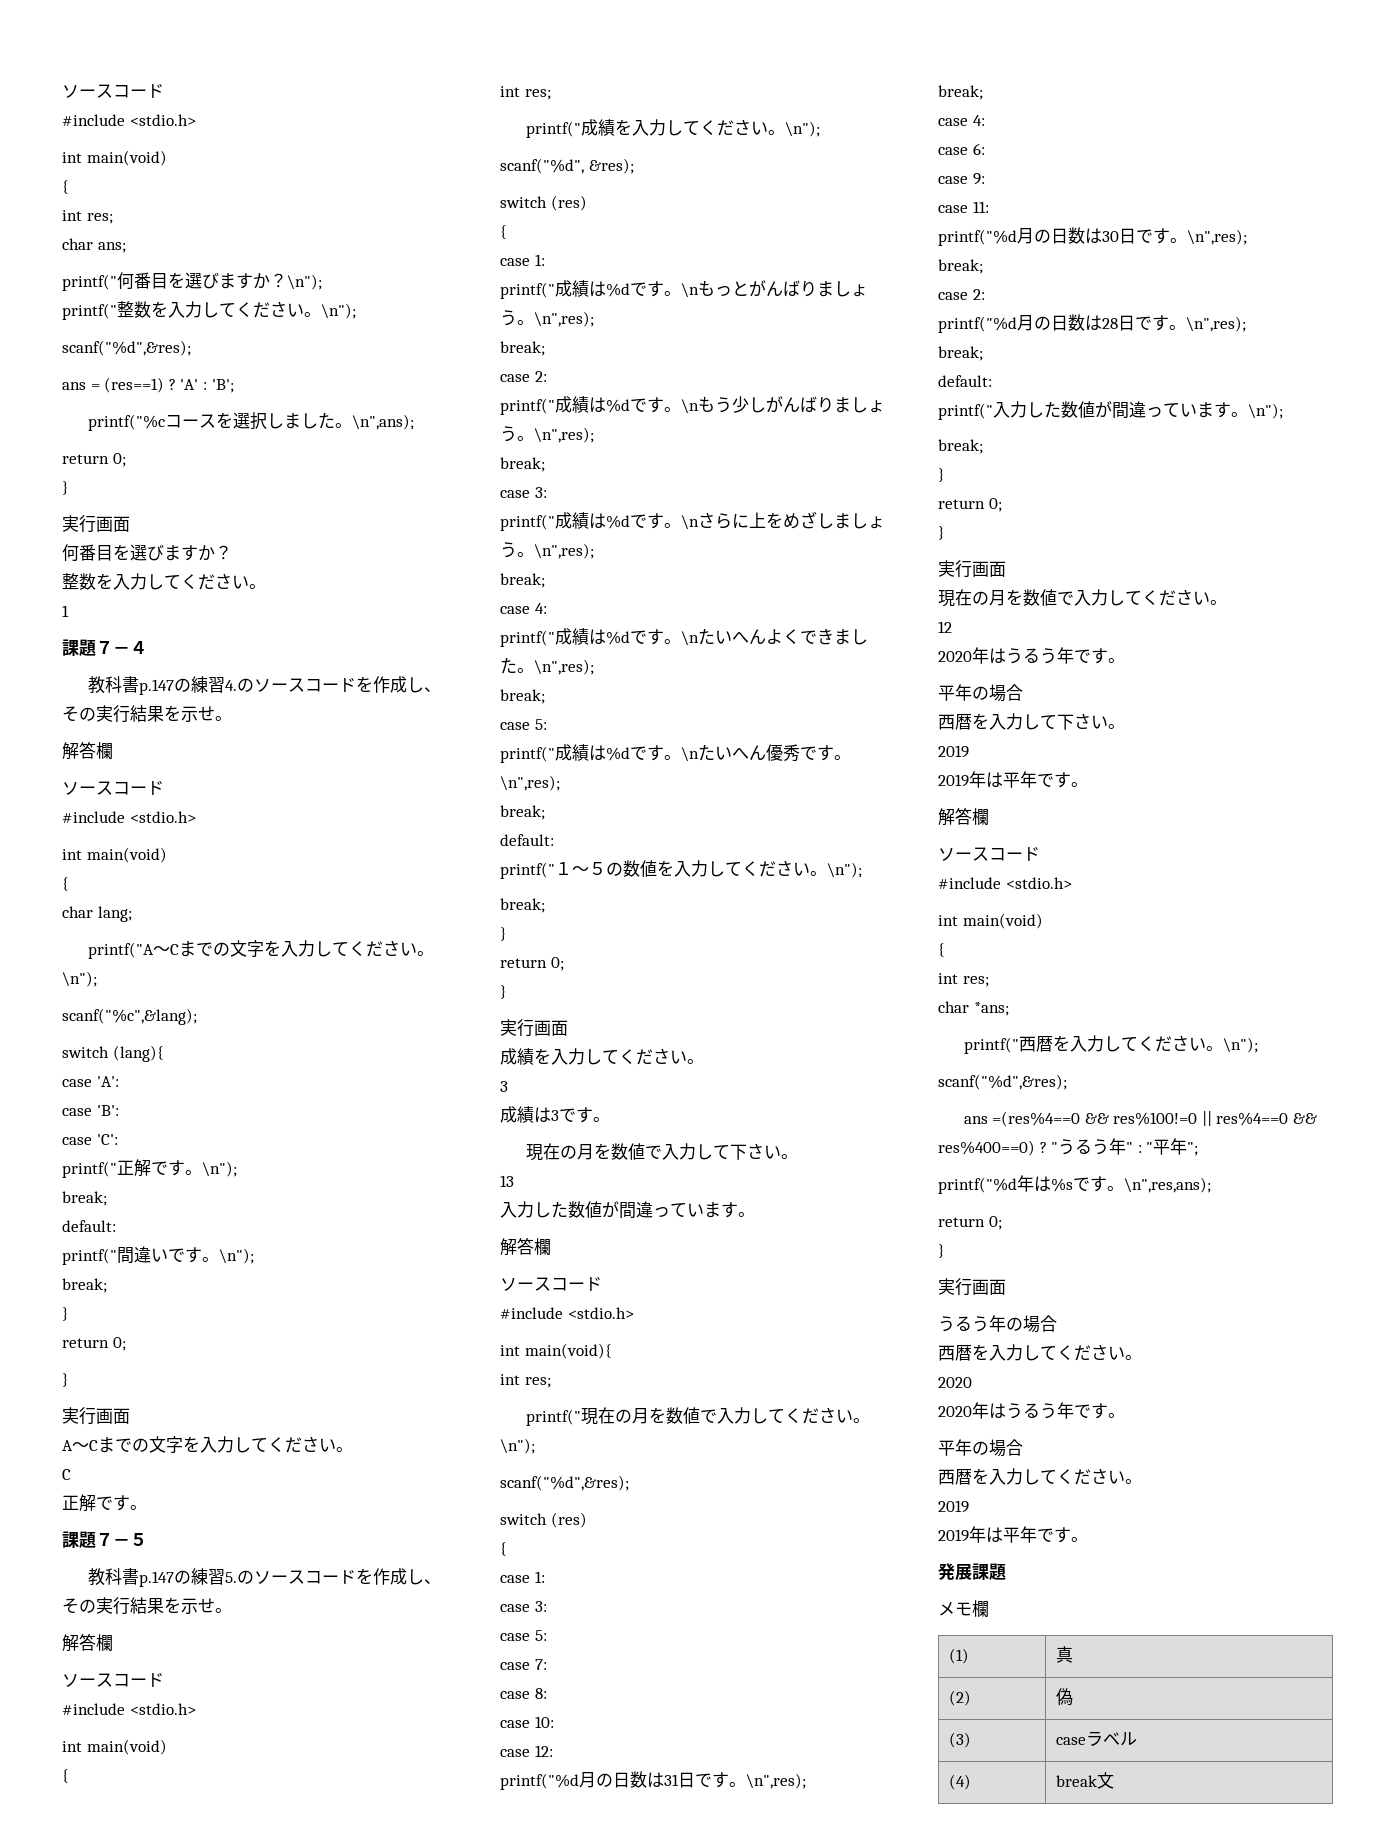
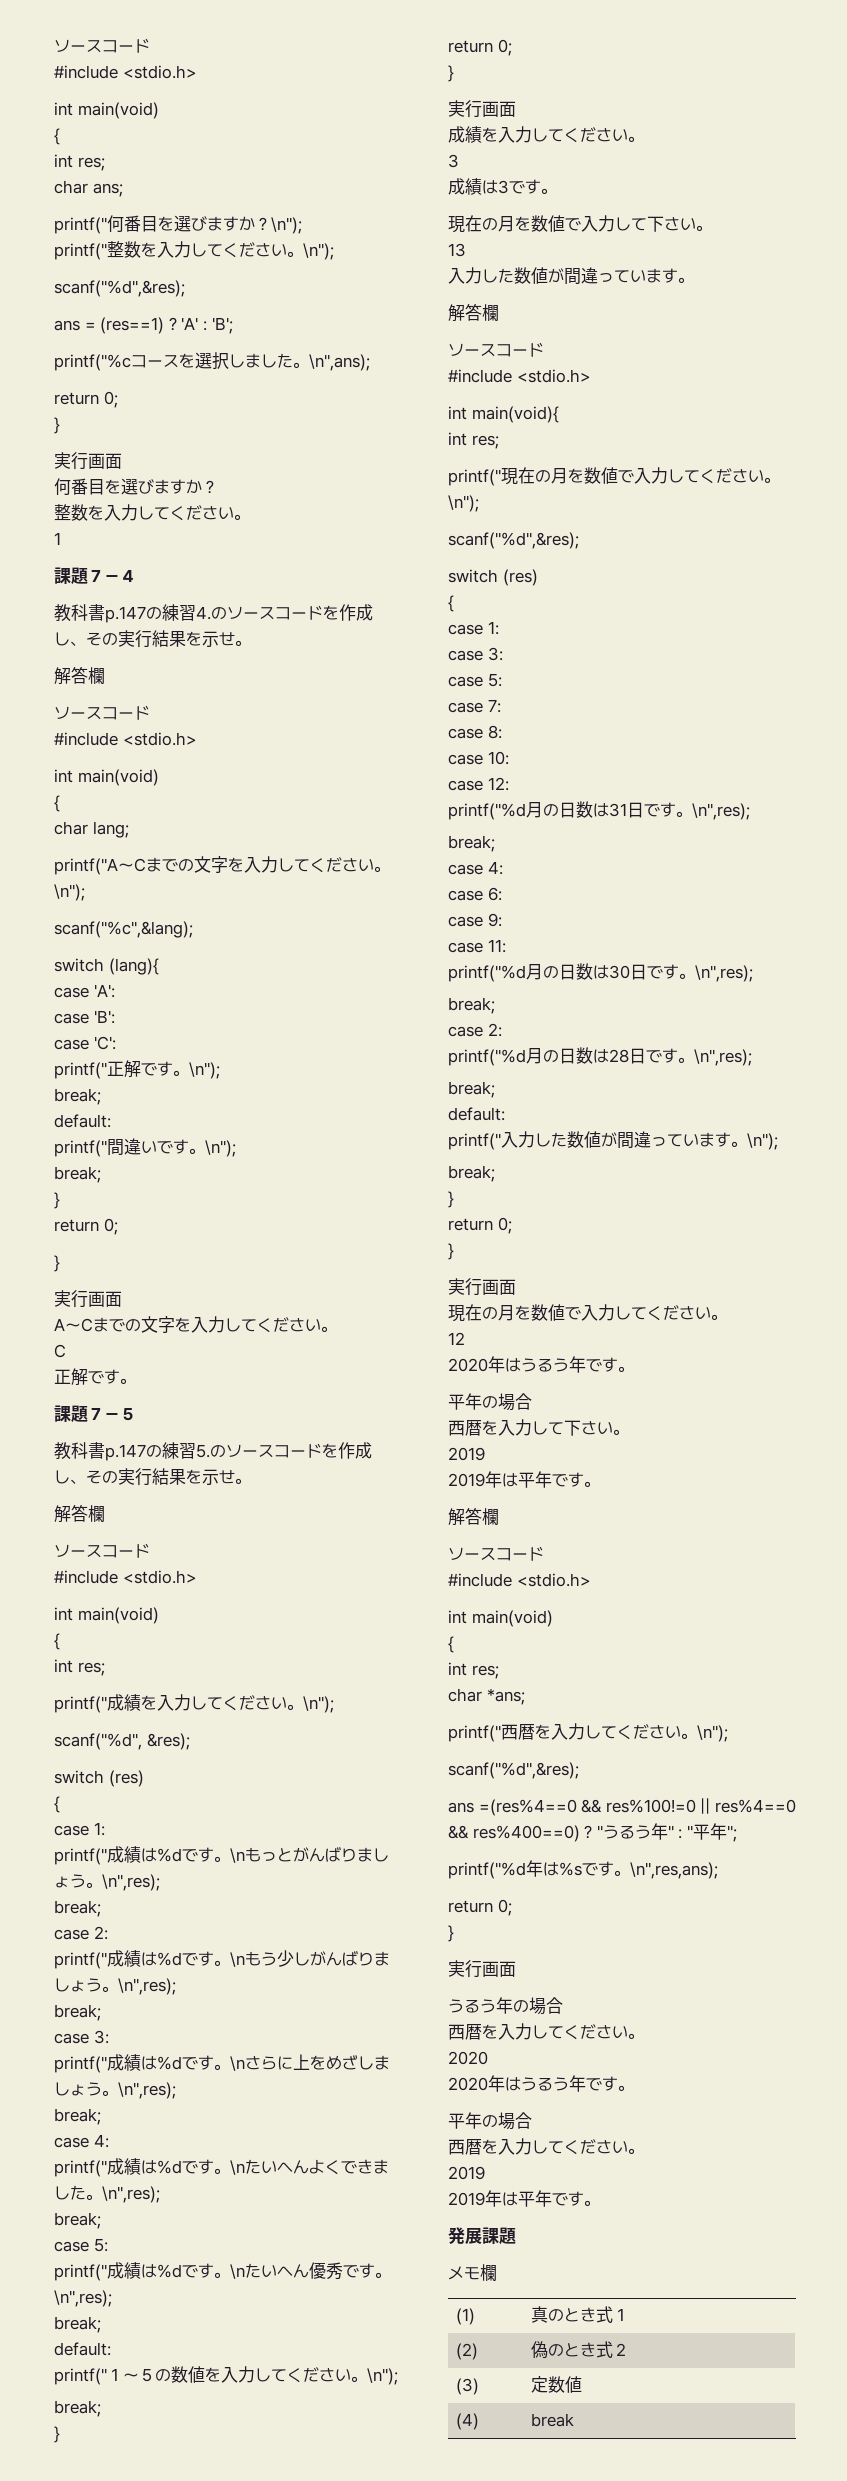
(1074, 1654) none -> [547,2306,629,2323] のとき式１
(1074, 1697) none -> [547,2341,629,2358] のとき式２
[1056,1731,1138,1747] caseラベル -> [530,2376,582,2393] 定数値
[1097,1772,1115,1789] 文 -> (574, 2420) none

